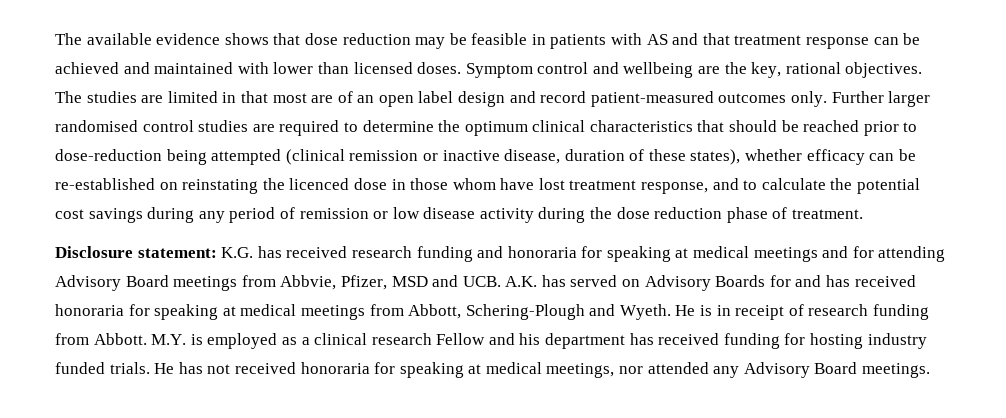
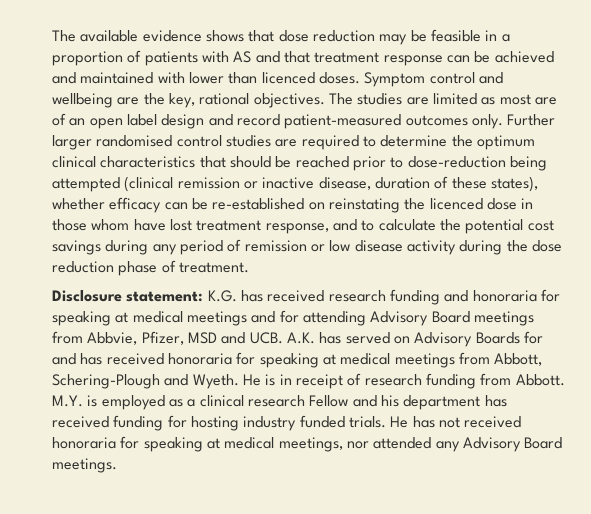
(546, 39) none -> [501,34,510,42] [52,50,142,66] a proportion of
[353,62,413,74] licensed -> [261,72,315,84] licenced
[222,91,268,103] in that -> [481,97,496,105] as

